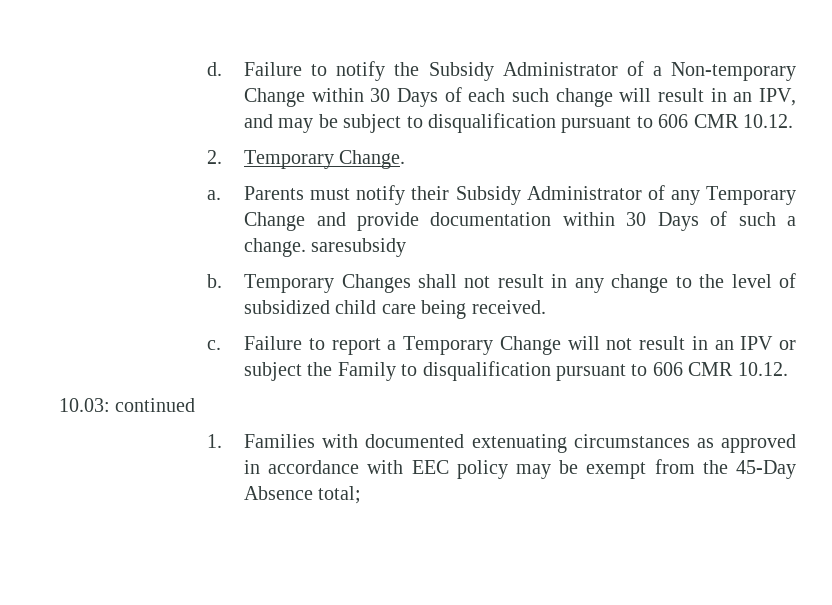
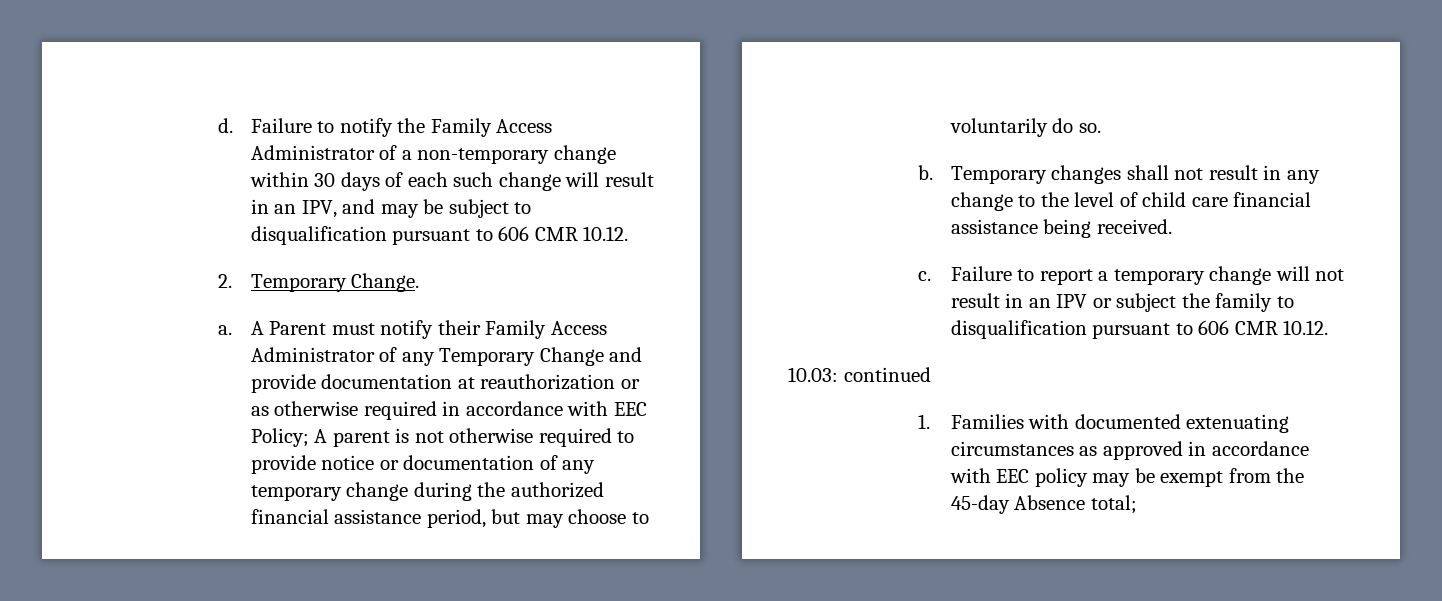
[428,62,494,81] Subsidy -> [430,118,553,137] Family Access
[670,62,796,81] [244,88,439,107] Non-temporary Change within 30 Days -> [417,145,616,164] [249,172,380,191] non-temporary change within 30 days
[244,186,305,200] Parents -> [250,321,327,335] A Parent
[455,186,521,205] Subsidy -> [485,320,607,339] Family Access
[562,211,797,231] [244,238,407,257] within 30 Days of such a change. saresubsidy -> [457,374,640,390] [250,401,647,420] [250,428,635,447] [250,455,596,474] [250,482,604,501] [250,509,649,528] [949,118,1101,137] at reauthorization or as otherwise required in accordance with EEC Policy; A parent is not otherwise required to provide notice or documentation of any temporary change during the authorized financial assistance period, but may choose to voluntarily do so.
[341,274,411,293] Changes -> [1051,165,1122,184] changes
[244,300,331,314] subsidized -> (1138, 199) none
(416, 309) none -> [1233,192,1312,207] [950,219,1038,234] financial assistance
[403,336,561,355] Temporary Change -> [1113,266,1272,285] temporary change
[337,362,396,381] Family -> [1215,293,1273,312] family
[735,460,796,479] 45-Day -> [950,495,1010,514] 45-day

